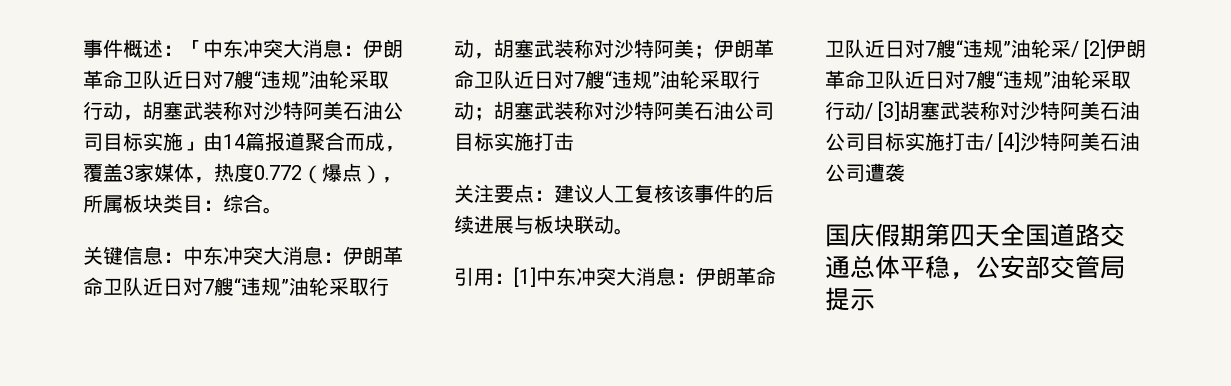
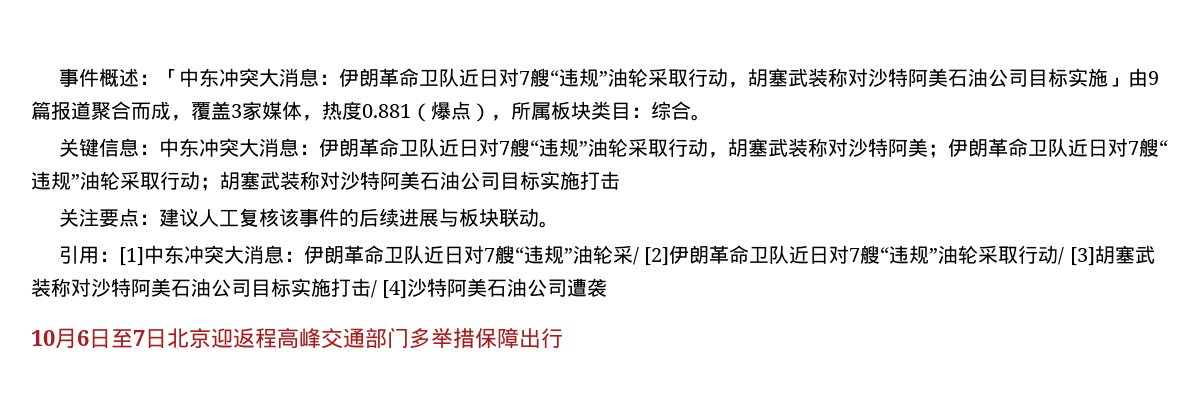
[223,134,245,149] 14 -> [1147,71,1159,85] 9
[254,165,302,180] 0.772 -> [362,104,411,118] 0.881
[825,223,1125,247] [825,255,1125,280] [825,287,875,311] 国庆假期第四天全国道路交通总体平稳，公安部交管局提示 -> [31,327,563,349] 10月6日至7日北京迎返程高峰交通部门多举措保障出行

